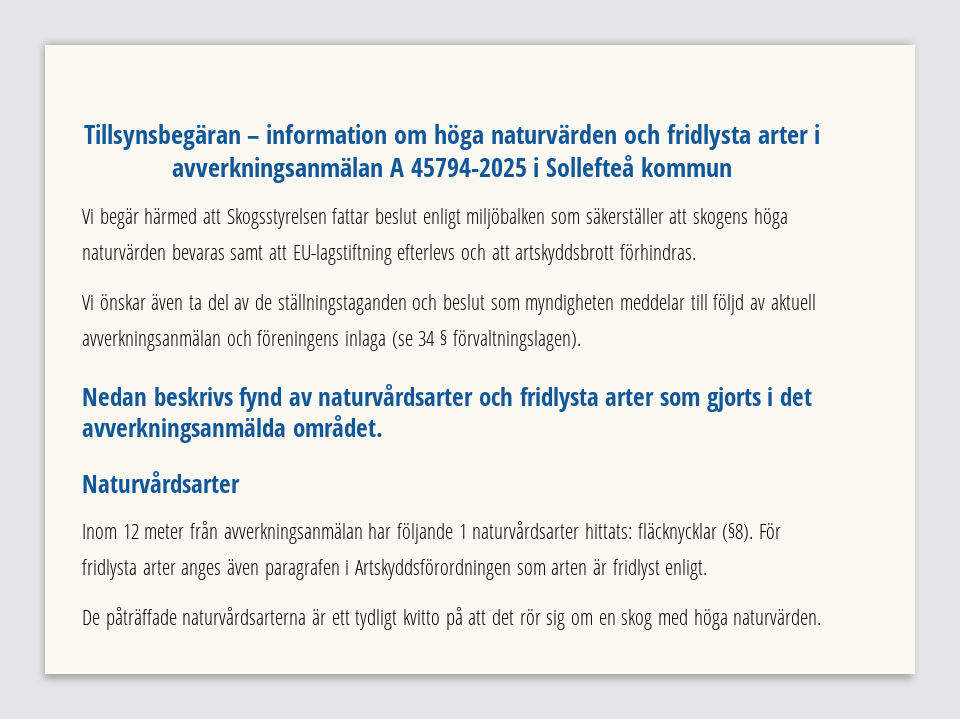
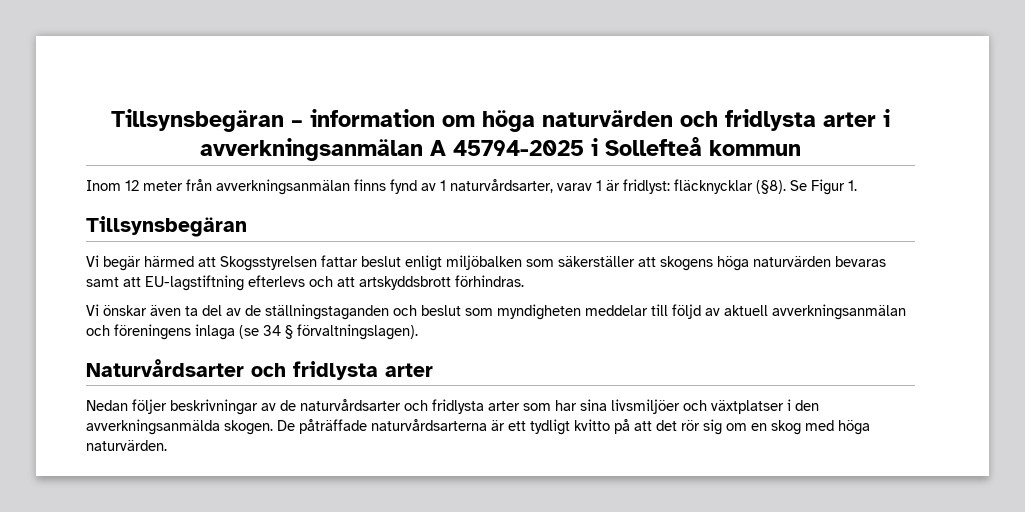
(733, 167) none -> [86,179,857,195] [86,216,247,237] // Inom 12 meter från avverkningsanmälan finns fynd av 1 naturvårdsarter, varav 1 är fridlyst: fläcknycklar (§8). Se Figur 1. // Tillsynsbegäran
[82,387,313,412] Nedan beskrivs fynd av -> [86,359,433,380] [86,399,296,415] Naturvårdsarter och fridlysta arter // Nedan följer beskrivningar av de
[706,387,812,412] [82,415,383,443] [82,471,240,493] [82,521,782,544] [82,559,708,580] gjorts i det avverkningsanmälda området. // Naturvårdsarter // Inom 12 meter från avverkningsanmälan har följande 1 naturvårdsarter hittats: fläcknycklar (§8). För fridlysta arter anges även paragrafen i Artskyddsförordningen som arten är fridlyst enligt. // -> [555,399,819,414] [86,419,273,435] har sina livsmiljöer och växtplatser i den avverkningsanmälda skogen.

